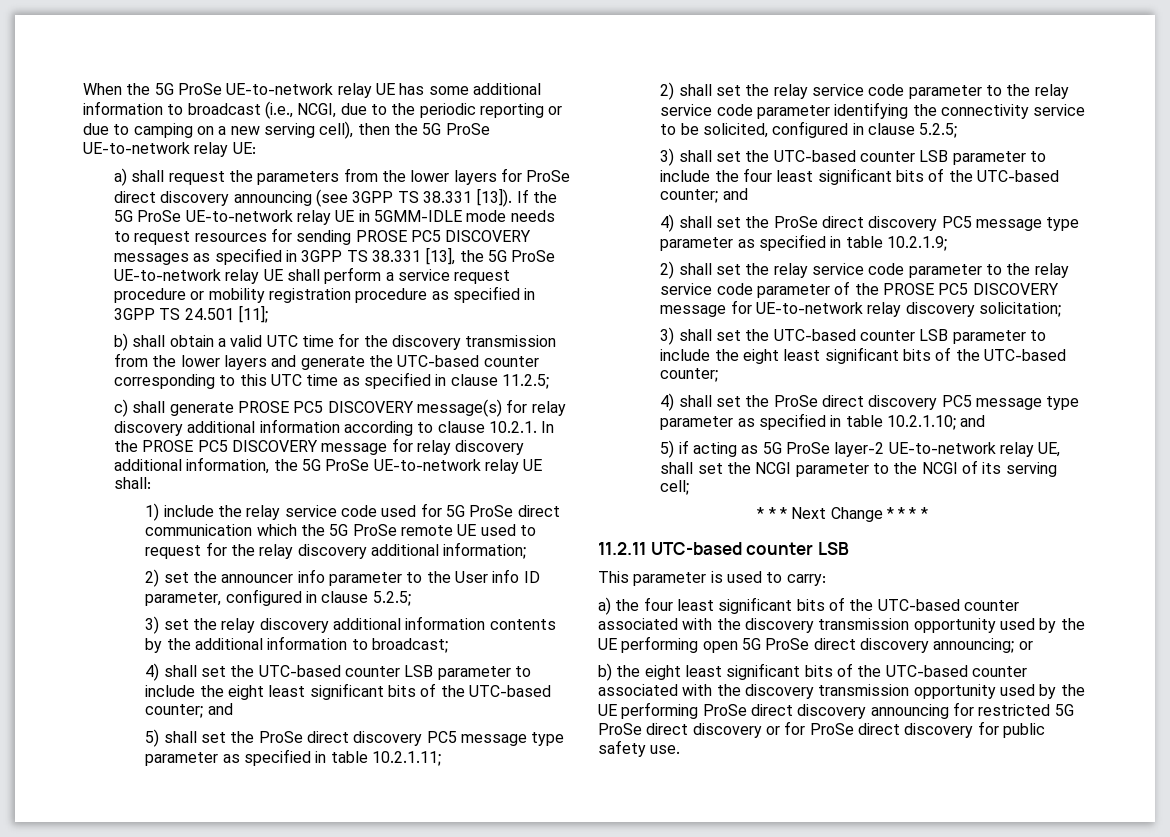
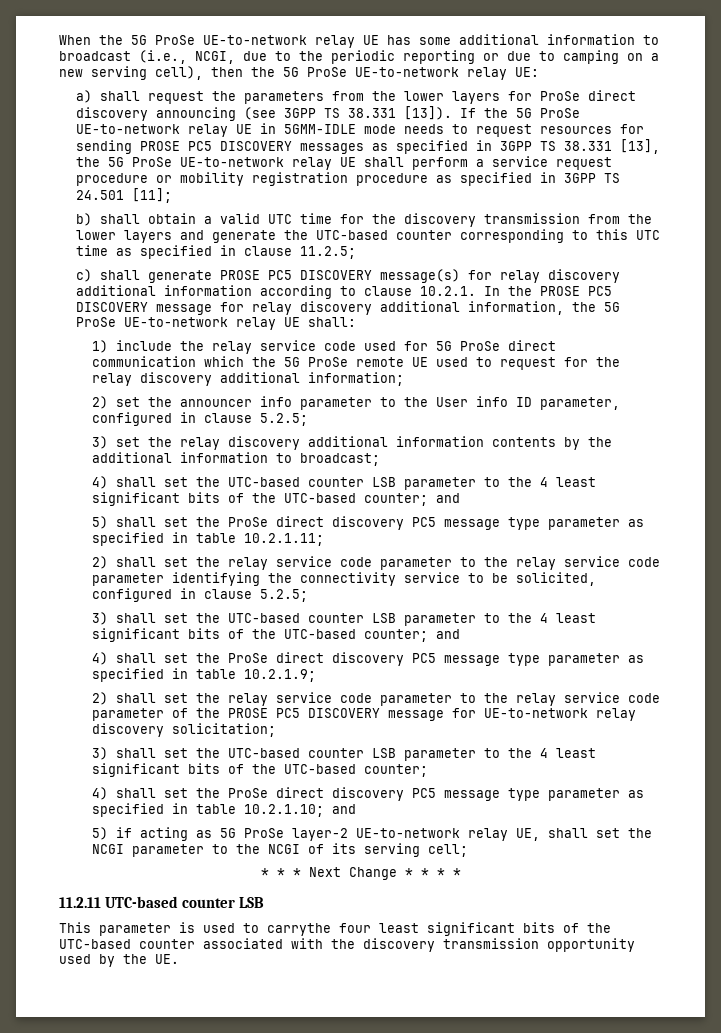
[145,685,264,700] include the eight -> [508,477,549,487] the 4
[660,168,772,182] include the four -> [508,613,549,623] the 4
[660,349,779,364] include the eight -> [508,748,549,758] the 4
[786,574,826,586] [598,597,640,615] carry: // a) the -> [267,923,331,936] carrythe
[598,636,1033,653] [598,663,1027,681] [598,684,1085,699] [598,702,1074,719] [598,721,1045,738] [598,740,681,757] UE performing open 5G ProSe direct discovery announcing; or // b) the eight least significant bits of the UTC-based counter associated with the discovery transmission opportunity used by the UE performing ProSe direct discovery announcing for restricted 5G ProSe direct discovery or for ProSe direct discovery for public safety use. -> [155,954,179,964] UE.

